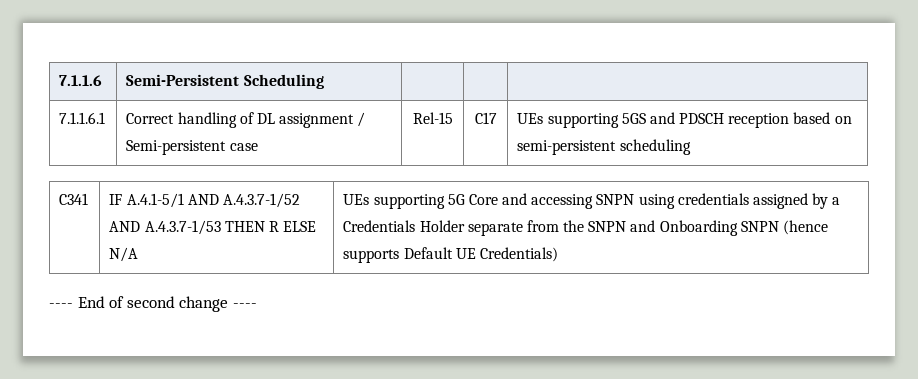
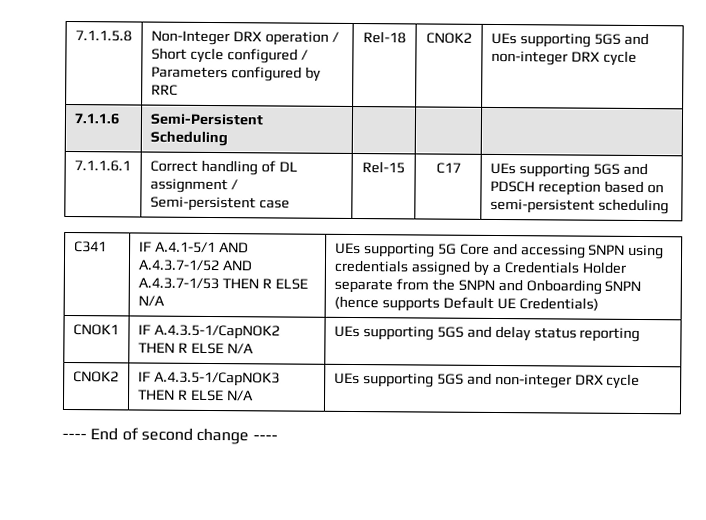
(59, 80) none -> [74,30,132,42] [150,30,339,46] [150,47,308,64] [150,66,321,82] [150,84,178,96] [363,31,406,44] [426,32,472,44] [490,32,649,48] [490,50,637,66] 7.1.1.5.8 | Non-Integer DRX operation / Short cycle configured / Parameters configured by RRC | Rel-18 | CNOK2 | UEs supporting 5GS and non-integer DRX cycle //
(558, 254) none -> [72,324,119,336] [137,324,280,340] [137,342,254,355] [333,325,641,343] [72,371,119,383] [137,371,280,387] [137,389,254,402] [333,372,641,390] // CNOK1 | IF A.4.3.5-1/CapNOK2 THEN R ELSE N/A | UEs supporting 5GS and delay status reporting // CNOK2 | IF A.4.3.5-1/CapNOK3 THEN R ELSE N/A | UEs supporting 5GS and non-integer DRX cycle

